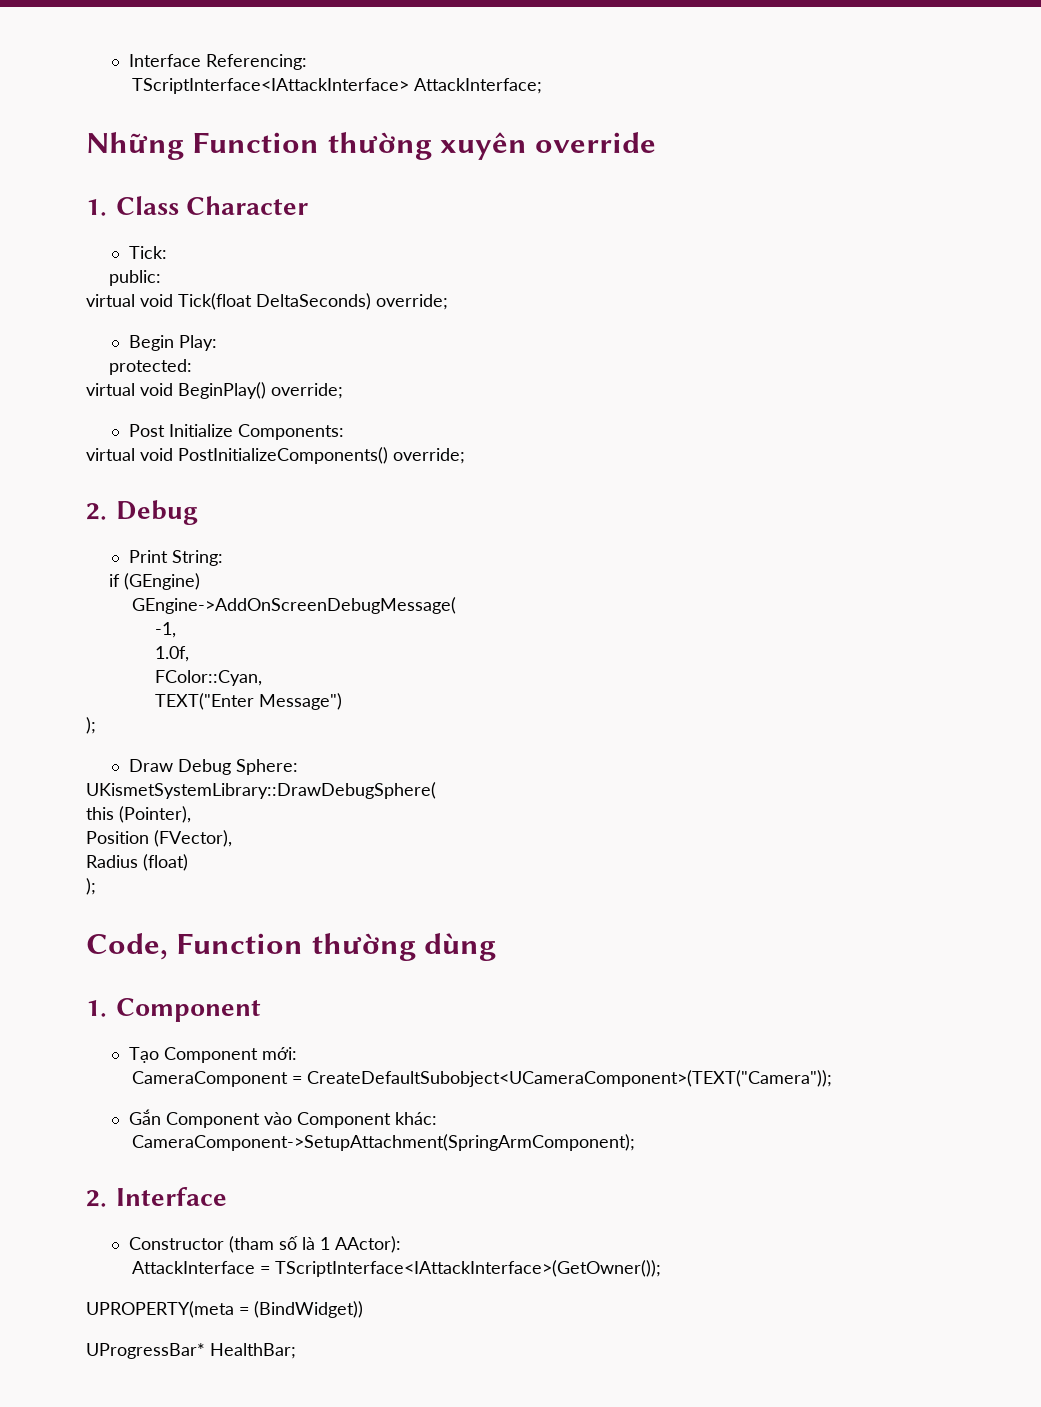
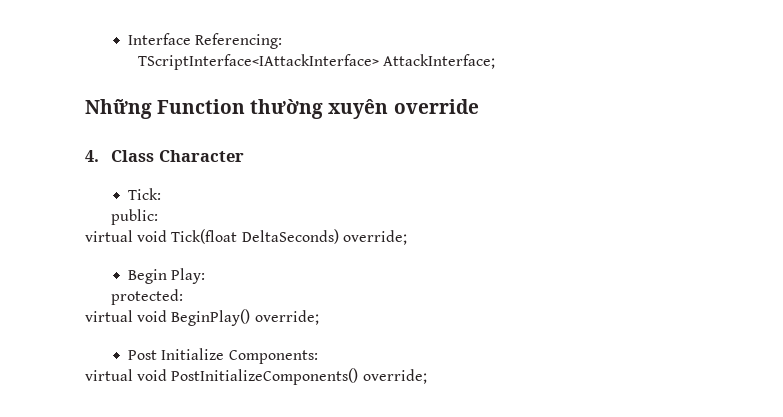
[86,199,107,216] 1. -> [85,150,99,162] 4.
[86,500,198,525] [128,550,223,566] [108,573,200,590] [131,597,456,614] [154,622,176,638] [154,646,189,662] [154,670,262,686] [154,693,342,710] [86,717,96,734] [128,759,298,775] [86,782,436,799] [86,806,191,823] [86,830,232,847] [86,854,188,871] [86,878,96,895] [86,933,497,961] [86,998,261,1022] [128,1047,297,1063] [131,1070,832,1087] [128,1109,437,1128] [131,1134,635,1151] [86,1187,227,1207] [128,1236,401,1253] [131,1260,661,1277] [86,1301,363,1318] [86,1343,296,1359] // 2. Debug // Print String: // if (GEngine) // GEngine->AddOnScreenDebugMessage( // -1, // 1.0f, // FColor::Cyan, // TEXT("Enter Message") // ); // Draw Debug Sphere: // UKismetSystemLibrary::DrawDebugSphere( // this (Pointer), // Position (FVector), // Radius (float) // ); // Code, Function thường dùng // 1. Component // Tạo Component mới: // CameraComponent = CreateDefaultSubobject<UCameraComponent>(TEXT("Camera")); // Gắn Component vào Component khác: // CameraComponent->SetupAttachment(SpringArmComponent); // 2. Interface // Constructor (tham số là 1 AActor): // AttackInterface = TScriptInterface<IAttackInterface>(GetOwner()); // UPROPERTY(meta = (BindWidget)) // UProgressBar* HealthBar; -> (427, 376) none

